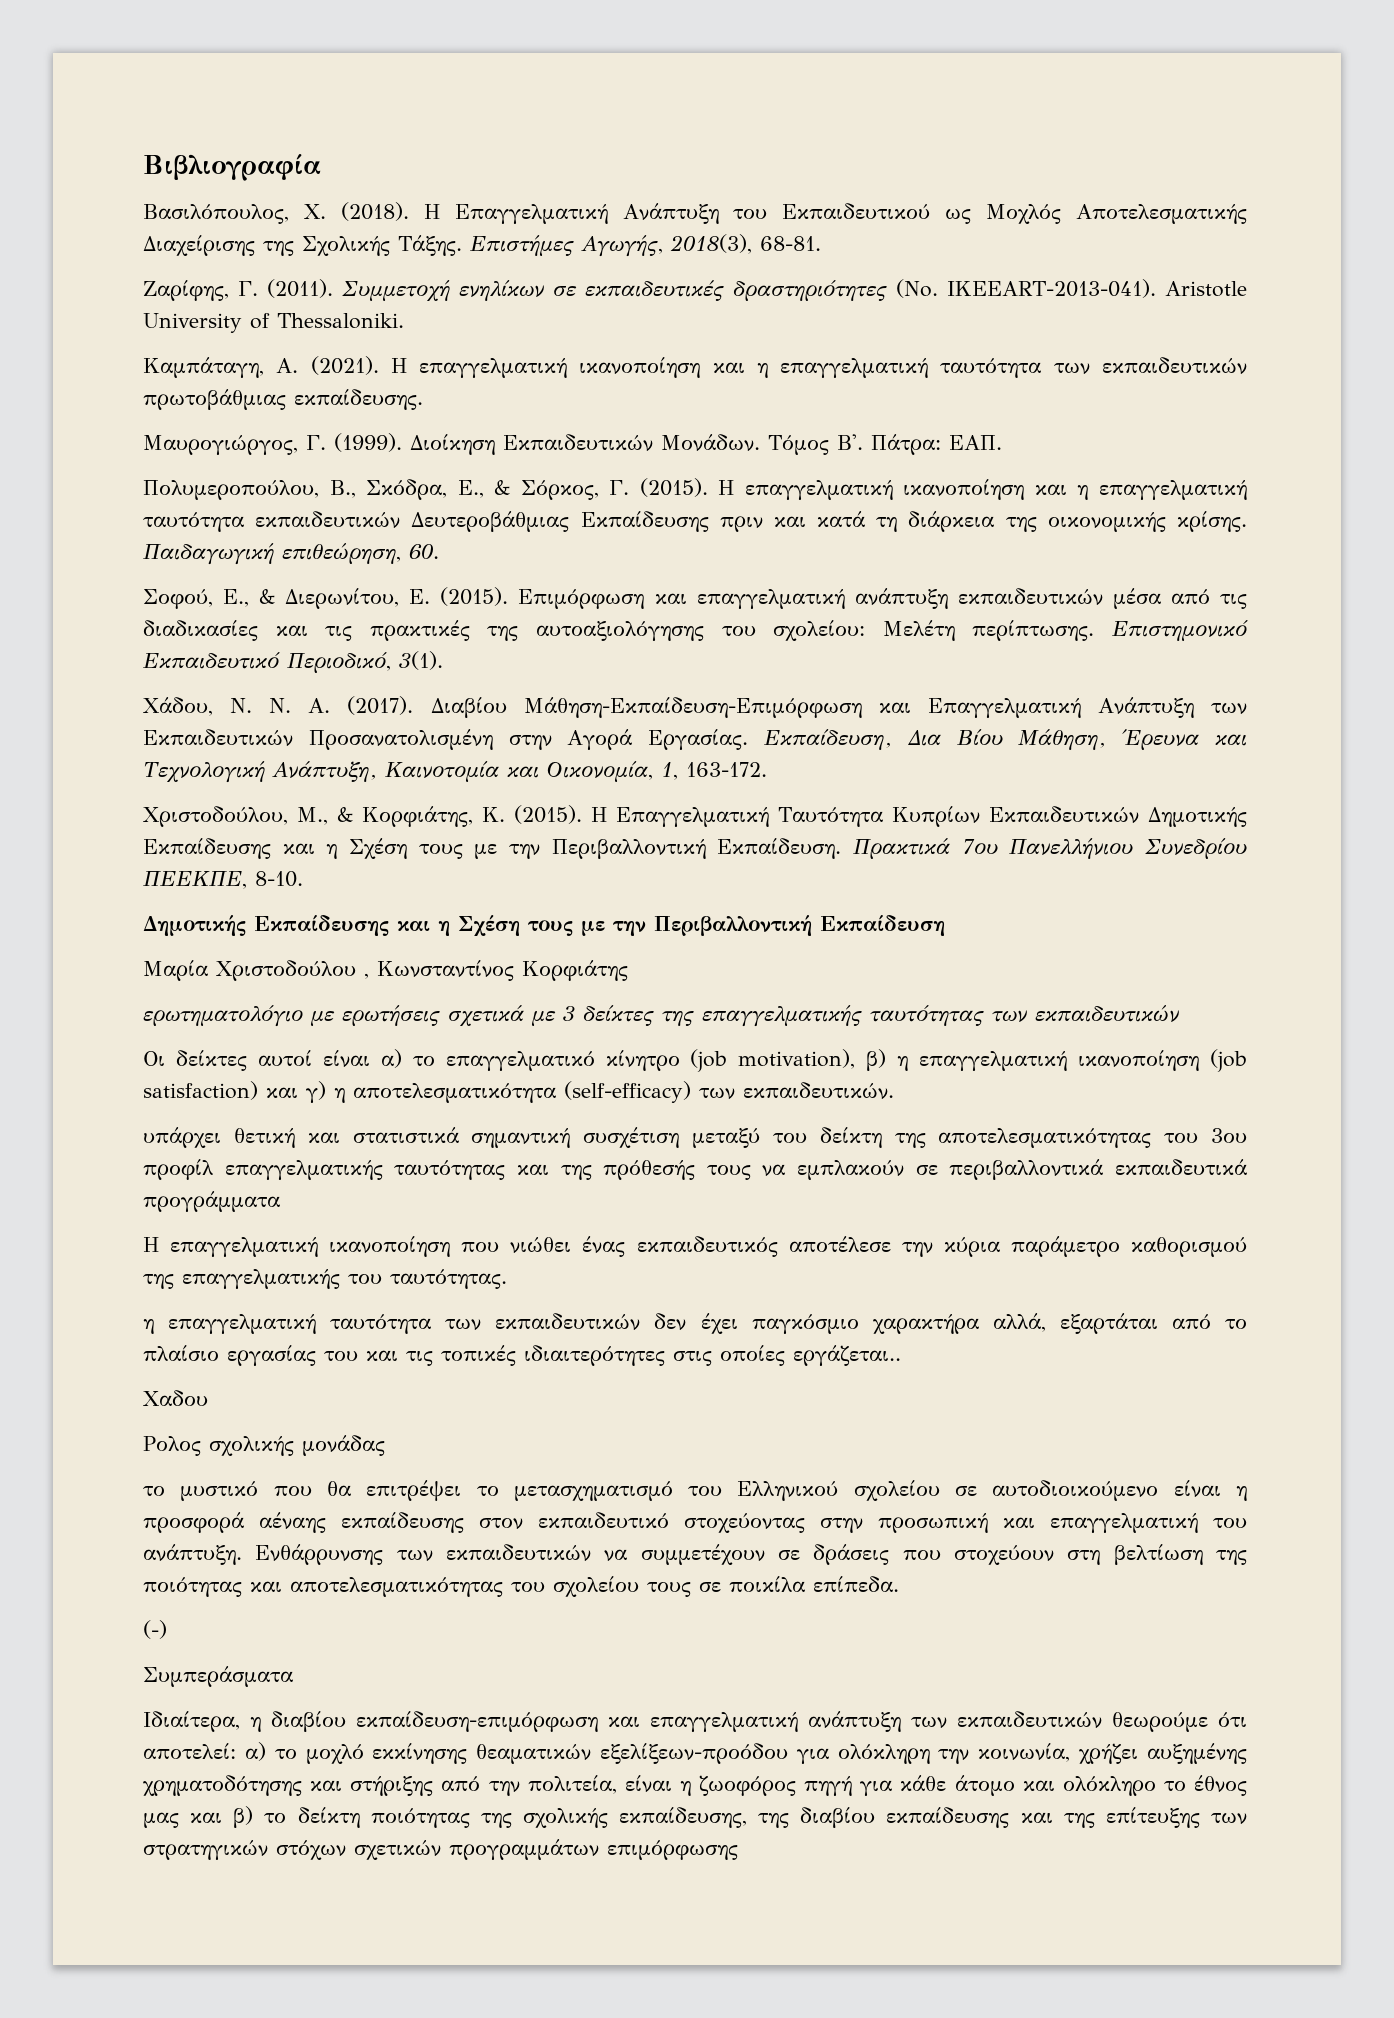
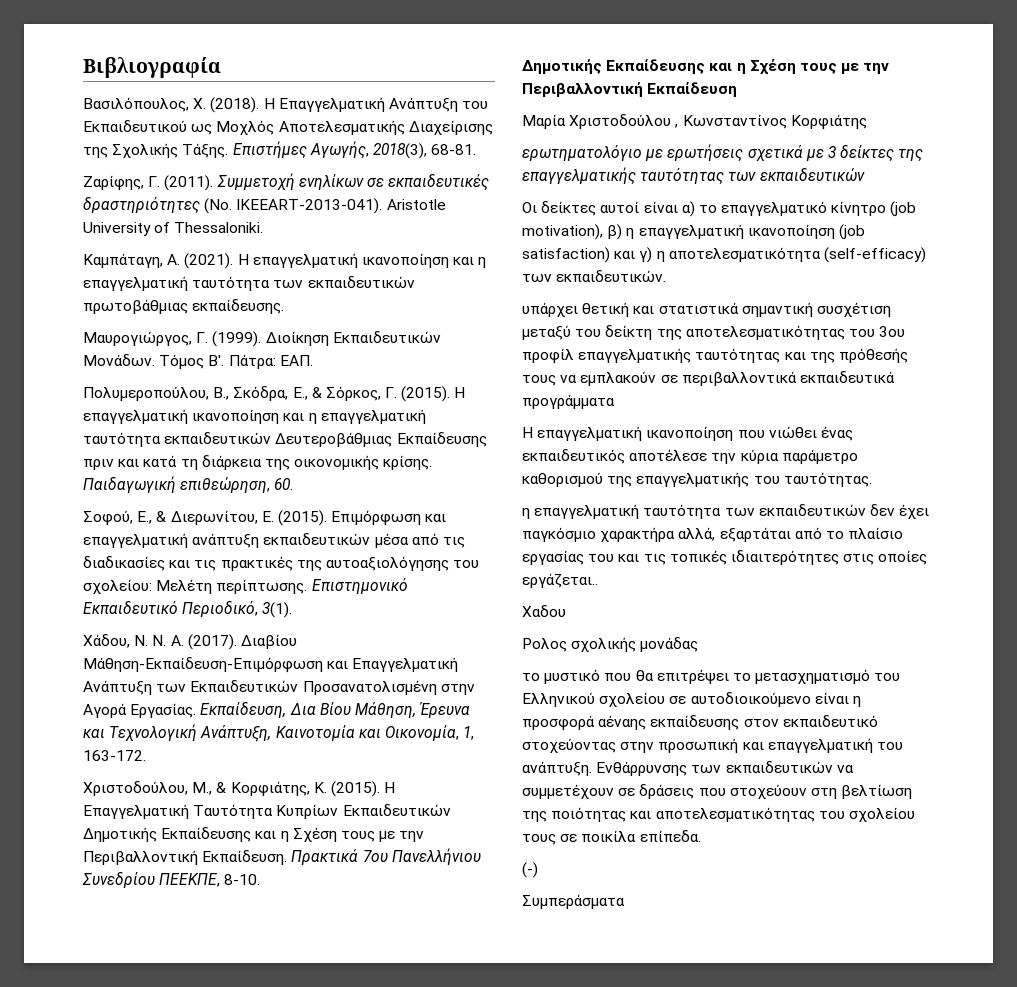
[143,1711,1247,1732] [143,1742,1247,1764] [143,1775,1247,1796] [143,1806,1247,1828] [143,1839,739,1860] // Ιδιαίτερα, η διαβίου εκπαίδευση-επιμόρφωση και επαγγελματική ανάπτυξη των εκπαιδευτικών θεωρούμε ότι αποτελεί: α) το μοχλό εκκίνησης θεαματικών εξελίξεων-προόδου για ολόκληρη την κοινωνία, χρήζει αυξημένης χρηματοδότησης και στήριξης από την πολιτεία, είναι η ζωοφόρος πηγή για κάθε άτομο και ολόκληρο το έθνος μας και β) το δείκτη ποιότητας της σχολικής εκπαίδευσης, της διαβίου εκπαίδευσης και της επίτευξης των στρατηγικών στόχων σχετικών προγραμμάτων επιμόρφωσης -> (625, 901) none

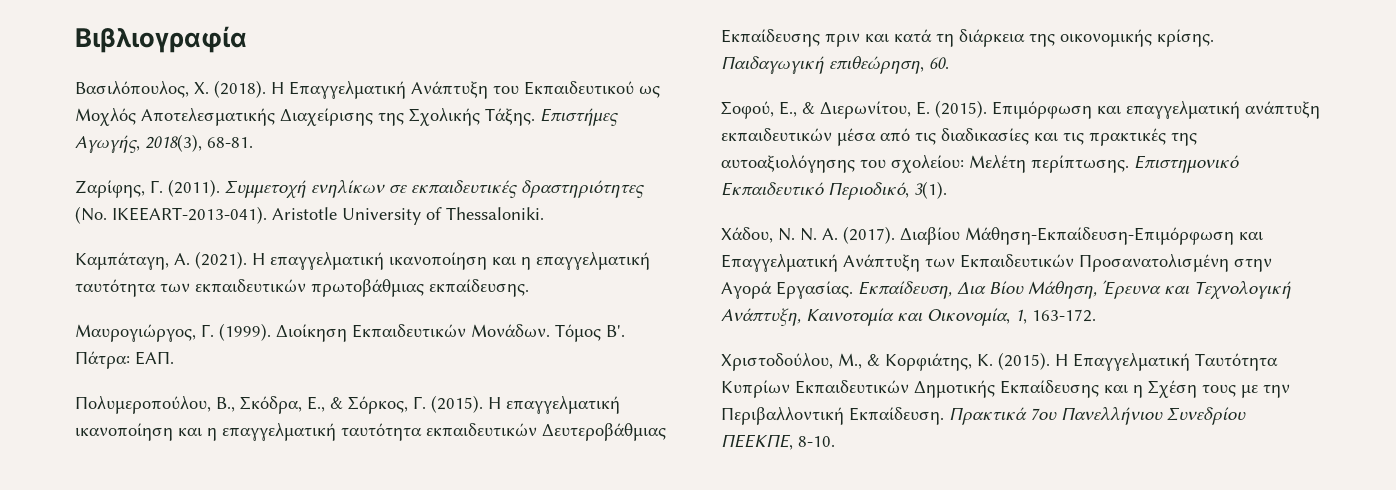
[522,59,890,75] [522,82,738,97] [522,114,867,130] [522,144,924,162] [522,167,865,185] [522,201,917,217] [522,224,865,240] [522,247,926,263] [522,270,667,282] [522,302,891,317] [522,325,906,340] [522,348,908,364] [522,371,895,386] [522,394,615,409] [522,426,853,441] [522,449,858,464] [522,472,872,487] [522,504,930,519] [522,527,904,542] [522,550,928,565] [522,573,598,588] [522,605,566,617] [522,637,699,652] [522,669,901,684] [522,692,861,707] [522,715,878,731] [522,738,903,753] [522,761,854,776] [522,784,913,799] [522,807,915,822] [522,830,701,845] [522,862,538,878] [522,894,625,909] // Δημοτικής Εκπαίδευσης και η Σχέση τους με την Περιβαλλοντική Εκπαίδευση // Μαρία Χριστοδούλου , Κωνσταντίνος Κορφιάτης // ερωτηματολόγιο με ερωτήσεις σχετικά με 3 δείκτες της επαγγελματικής ταυτότητας των εκπαιδευτικών // Οι δείκτες αυτοί είναι α) το επαγγελματικό κίνητρο (job motivation), β) η επαγγελματική ικανοποίηση (job satisfaction) και γ) η αποτελεσματικότητα (self-efficacy) των εκπαιδευτικών. // υπάρχει θετική και στατιστικά σημαντική συσχέτιση μεταξύ του δείκτη της αποτελεσματικότητας του 3ου προφίλ επαγγελματικής ταυτότητας και της πρόθεσής τους να εμπλακούν σε περιβαλλοντικά εκπαιδευτικά προγράμματα // Η επαγγελματική ικανοποίηση που νιώθει ένας εκπαιδευτικός αποτέλεσε την κύρια παράμετρο καθορισμού της επαγγελματικής του ταυτότητας. // η επαγγελματική ταυτότητα των εκπαιδευτικών δεν έχει παγκόσμιο χαρακτήρα αλλά, εξαρτάται από το πλαίσιο εργασίας του και τις τοπικές ιδιαιτερότητες στις οποίες εργάζεται.. // Χαδου // Ρολος σχολικής μονάδας // το μυστικό που θα επιτρέψει το μετασχηματισμό του Ελληνικού σχολείου σε αυτοδιοικούμενο είναι η προσφορά αέναης εκπαίδευσης στον εκπαιδευτικό στοχεύοντας στην προσωπική και επαγγελματική του ανάπτυξη. Ενθάρρυνσης των εκπαιδευτικών να συμμετέχουν σε δράσεις που στοχεύουν στη βελτίωση της ποιότητας και αποτελεσματικότητας του σχολείου τους σε ποικίλα επίπεδα. // (-) // Συμπεράσματα -> (835, 441) none

